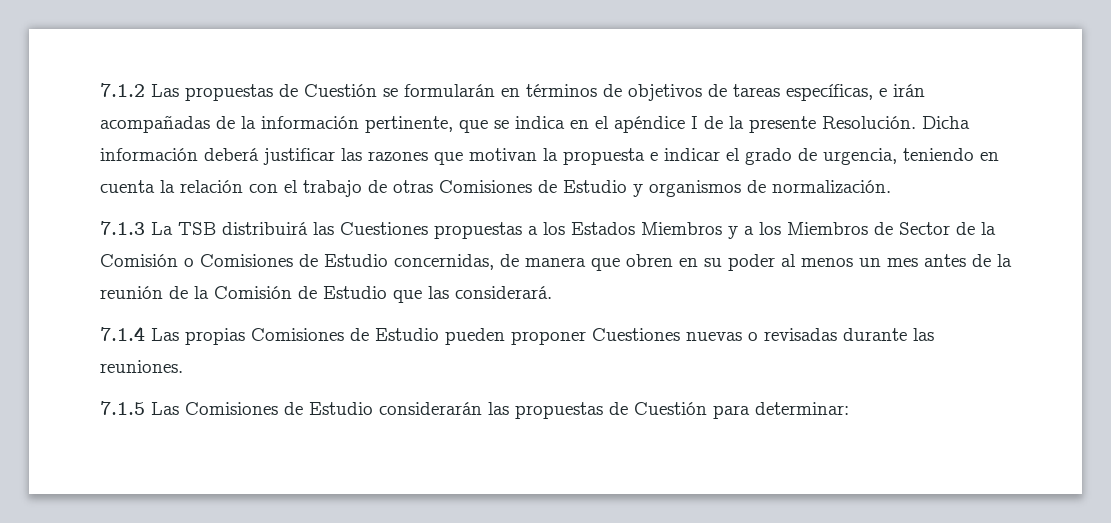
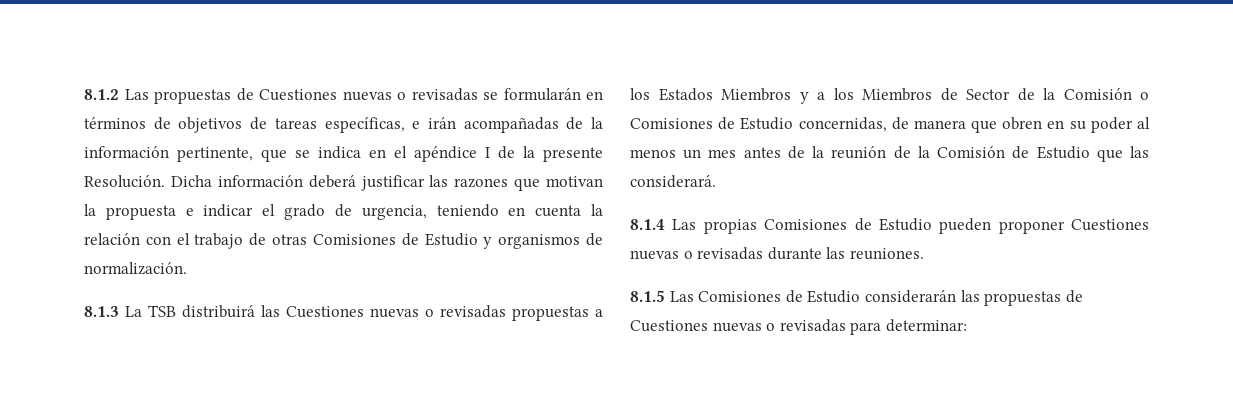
[100,83,145,97] 7.1.2 -> [84,89,119,100] 8.1.2
[304,84,377,97] Cuestión -> [259,88,478,101] Cuestiones nuevas o revisadas
[100,221,145,235] 7.1.3 -> [84,306,119,317] 8.1.3
(428, 228) none -> [370,305,506,318] nuevas o revisadas
[100,326,145,341] 7.1.4 -> [630,219,665,230] 8.1.4
[100,401,145,415] 7.1.5 -> [630,290,665,302] 8.1.5
[634,402,707,415] Cuestión -> [630,319,846,332] Cuestiones nuevas o revisadas

